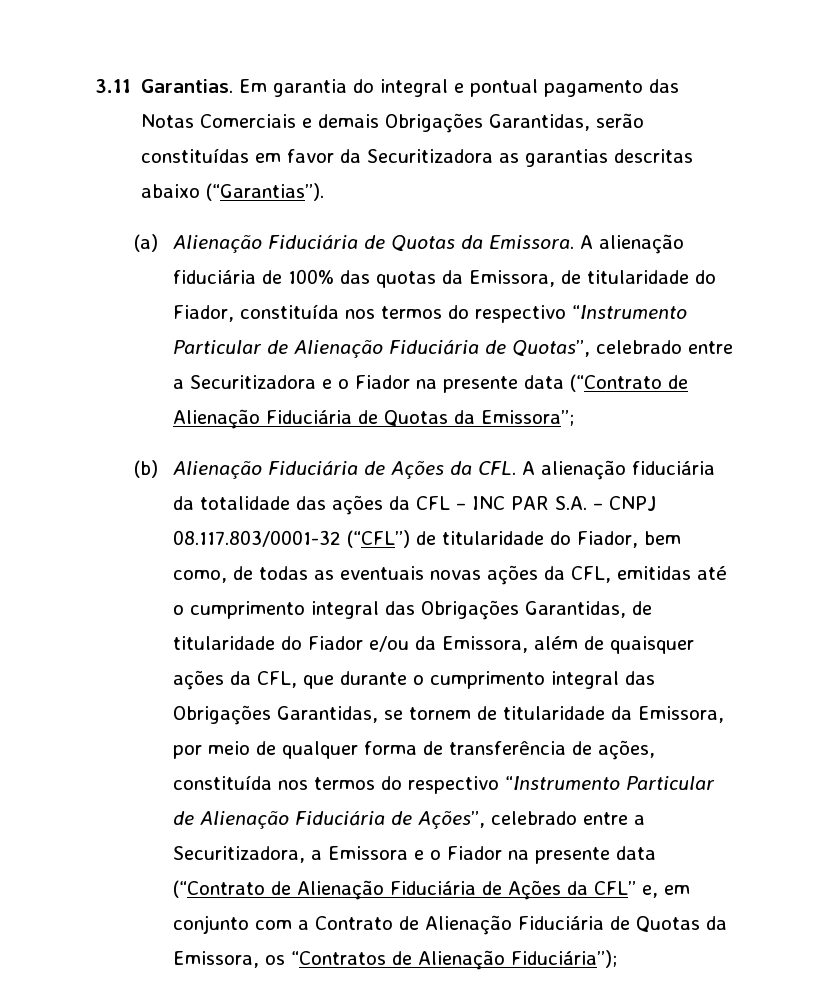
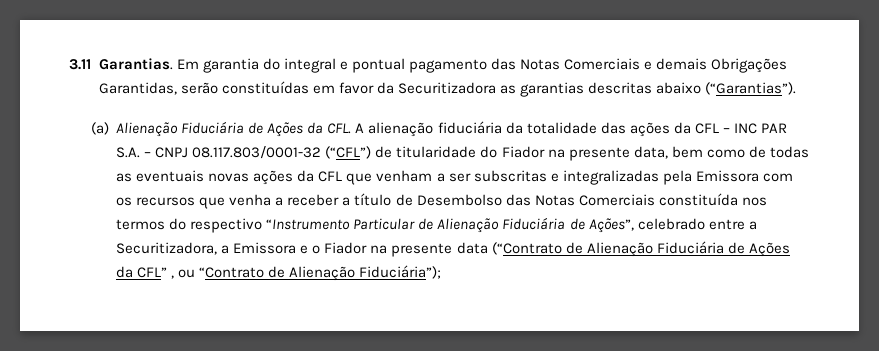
[391,234,685,254] [173,269,717,288] [173,304,688,323] [173,340,734,358] [173,374,689,393] [173,409,575,429] [134,460,386,479] Quotas da Emissora. A alienação fiduciária de 100% das quotas da Emissora, de titularidade do Fiador, constituída nos termos do respectivo “Instrumento Particular de Alienação Fiduciária de Quotas”, celebrado entre a Securitizadora e o Fiador na presente data (“Contrato de Alienação Fiduciária de Quotas da Emissora”; // (b) Alienação Fiduciária de -> (264, 128) none
[577,531,682,548] [173,570,228,583] Fiador, bem como, -> [501,146,745,161] Fiador na presente data, bem como
[571,566,728,583] [173,600,653,620] [173,636,695,654] [173,670,656,690] [173,705,725,725] [173,740,656,760] CFL, emitidas até o cumprimento integral das Obrigações Garantidas, de titularidade do Fiador e/ou da Emissora, além de quaisquer ações da CFL, que durante o cumprimento integral das Obrigações Garantidas, se tornem de titularidade da Emissora, por meio de qualquer forma de transferência de ações, -> [318,170,793,185] [116,193,655,209] CFL que venham a ser subscritas e integralizadas pela Emissora com os recursos que venha a receber a título de Desembolso das Notas Comerciais
[642,885,691,898] [173,915,728,935] [173,951,387,968] e, em conjunto com a Contrato de Alienação Fiduciária de Quotas da Emissora, os “Contratos -> [171,267,265,279] , ou “Contrato

